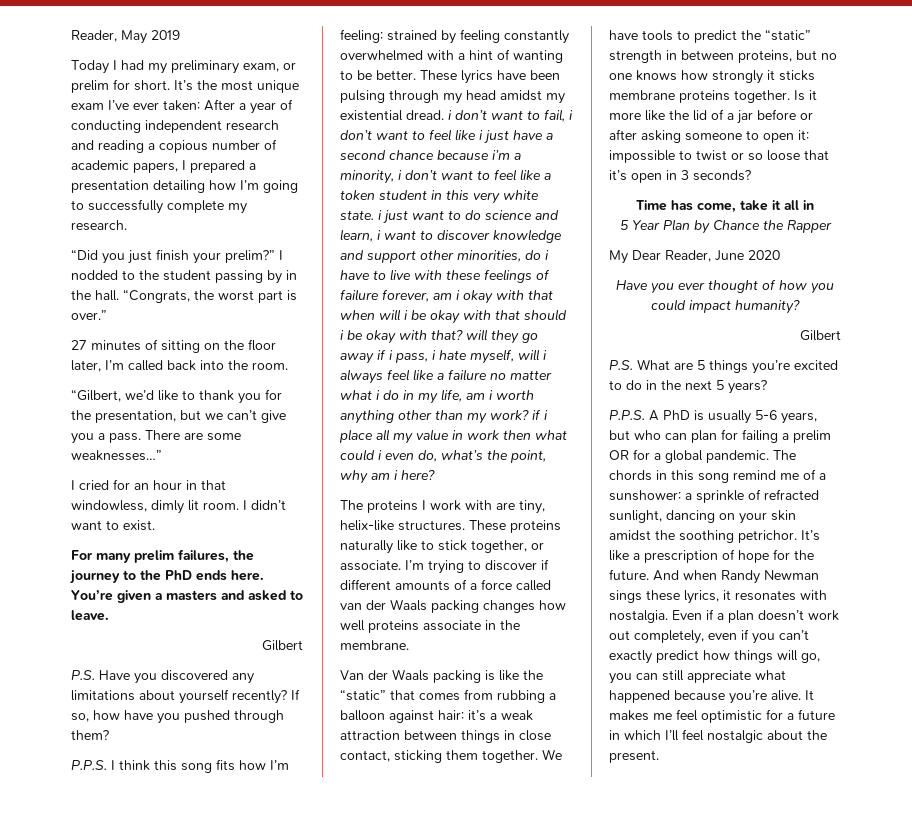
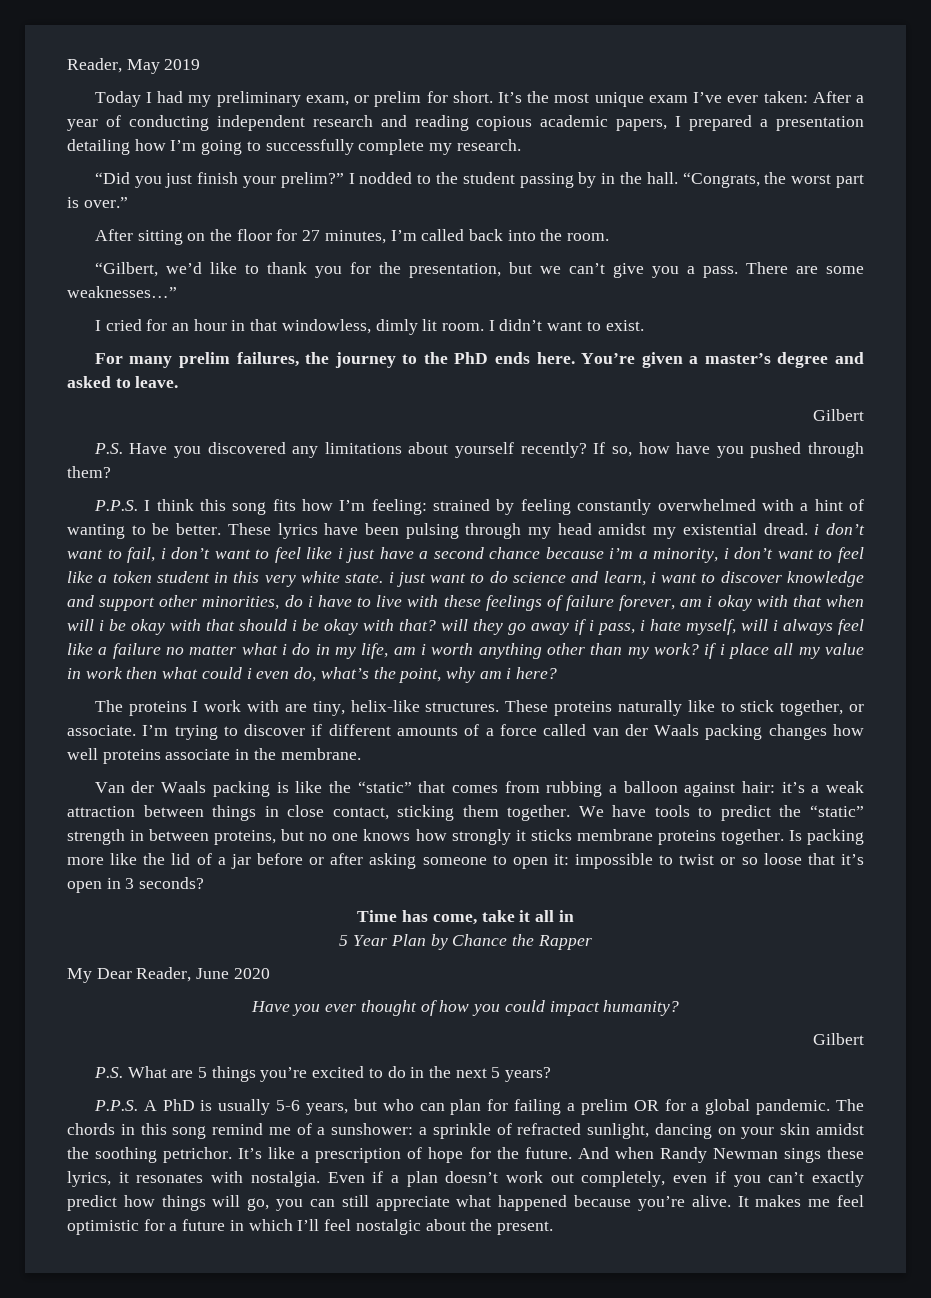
[148,139,277,153] a copious number of -> [476,116,533,131] copious
[71,339,158,351] 27 minutes of -> [94,229,133,241] After
[71,360,101,372] later, -> [276,229,386,244] for 27 minutes,
[166,590,217,601] masters -> [704,352,829,368] master’s degree
[809,90,817,100] it -> [807,829,864,845] packing

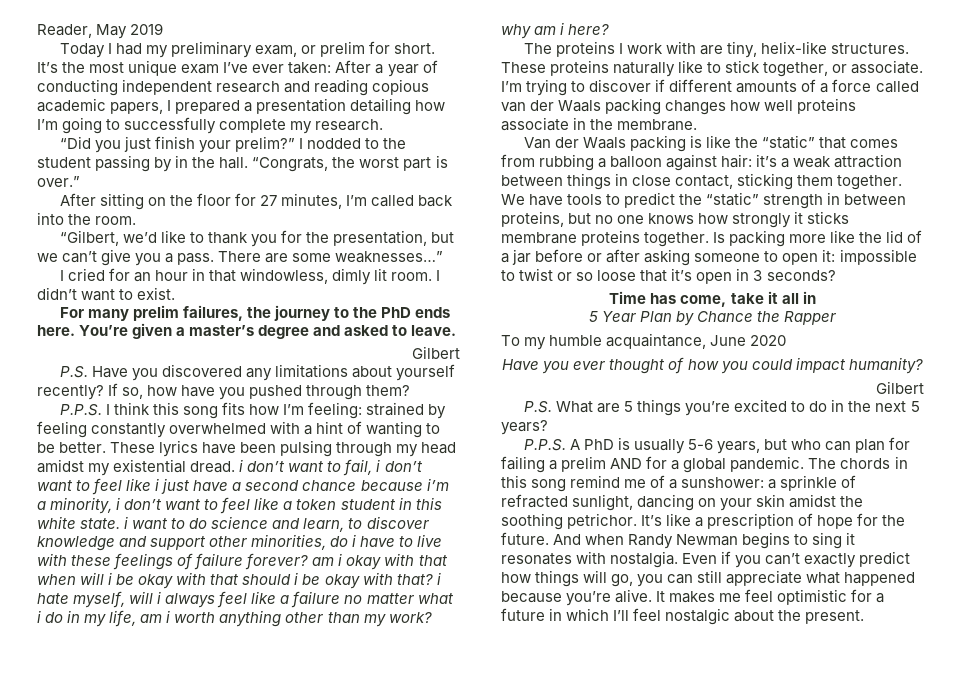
[264,575,296,587] very -> (442, 503) none
[396,572,426,587] just -> (129, 522) none
[650,572,698,583] i want -> (345, 525) none
[619,595,676,611] forever, -> [245,553,309,570] forever?
[441,619,635,635] will they go away if i pass, -> (433, 579) none
[704,643,865,659] [67,667,442,683] if i place all my value in work then what could i even do, what’s the point, -> (432, 617) none
[67,967,192,983] My Dear Reader, -> [501,333,707,350] To my humble acquaintance,
[633,1100,659,1111] OR -> [610,458,643,469] AND
[783,1147,864,1163] [67,1171,111,1187] sings these lyrics, -> [742,532,843,549] begins to sing
[390,1171,726,1187] a plan doesn’t work out completely, even if -> (732, 557) none

